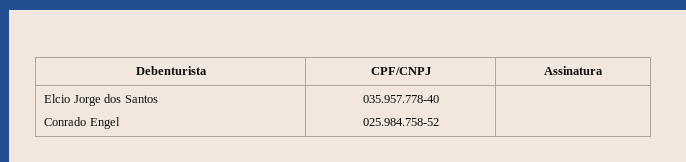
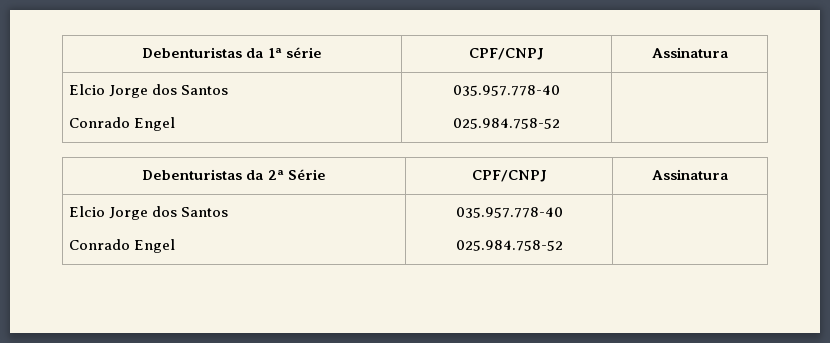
[135,66,207,75] Debenturista -> [142,47,322,58] Debenturistas da 1ª série
(439, 122) none -> [142,169,326,180] [471,170,547,182] [652,169,728,180] [68,206,228,220] [68,239,175,253] [455,207,563,218] [455,240,563,251] // Debenturistas da 2ª Série | CPF/CNPJ | Assinatura // Elcio Jorge dos Santos // Conrado Engel | 035.957.778-40 // 025.984.758-52 |

